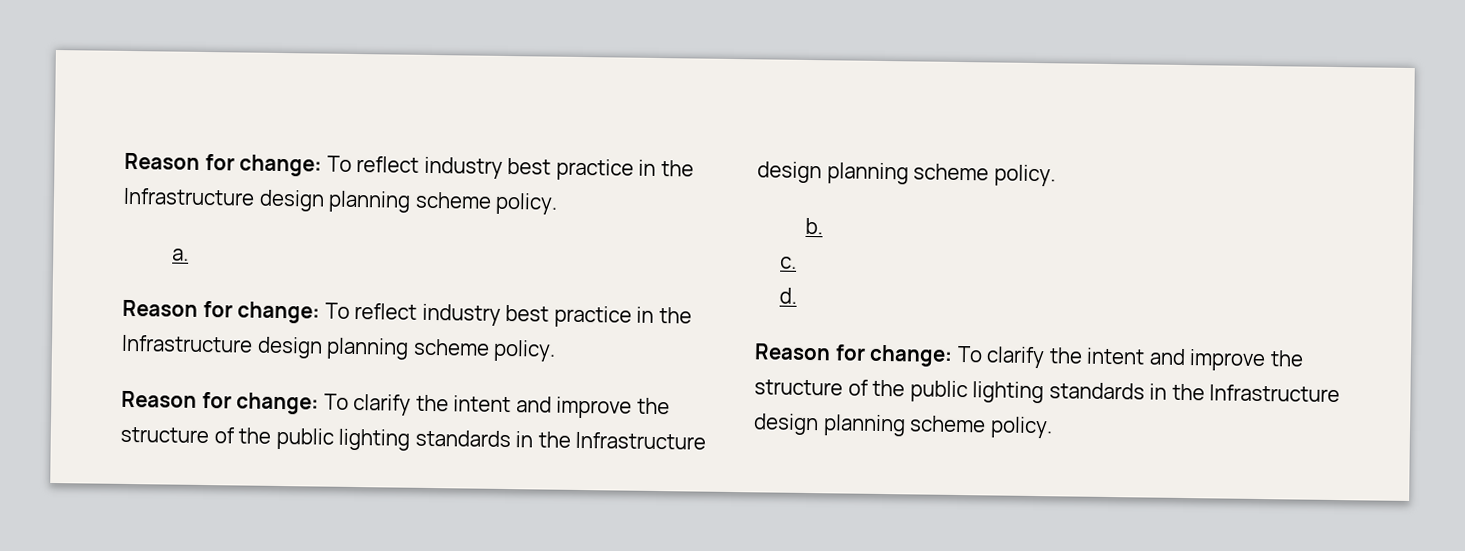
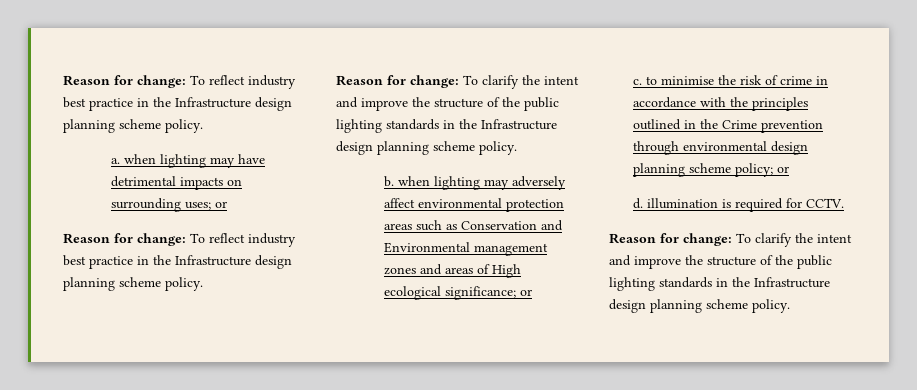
(189, 254) none -> [124,154,266,168] [111,176,243,190] [111,198,228,212] when lighting may have detrimental impacts on surrounding uses; or
[780,256,798,269] [779,287,798,304] // c. // d. -> [398,176,567,190] [384,198,565,212] [384,220,564,231] [384,242,549,256] [384,264,522,278] [384,286,533,300] [633,75,829,85] [633,97,809,111] [633,119,824,133] [633,141,809,155] [633,163,790,177] [633,198,845,212] when lighting may adversely affect environmental protection areas such as Conservation and Environmental management zones and areas of High ecological significance; or // c. to minimise the risk of crime in accordance with the principles outlined in the Crime prevention through environmental design planning scheme policy; or // d. illumination is required for CCTV.

